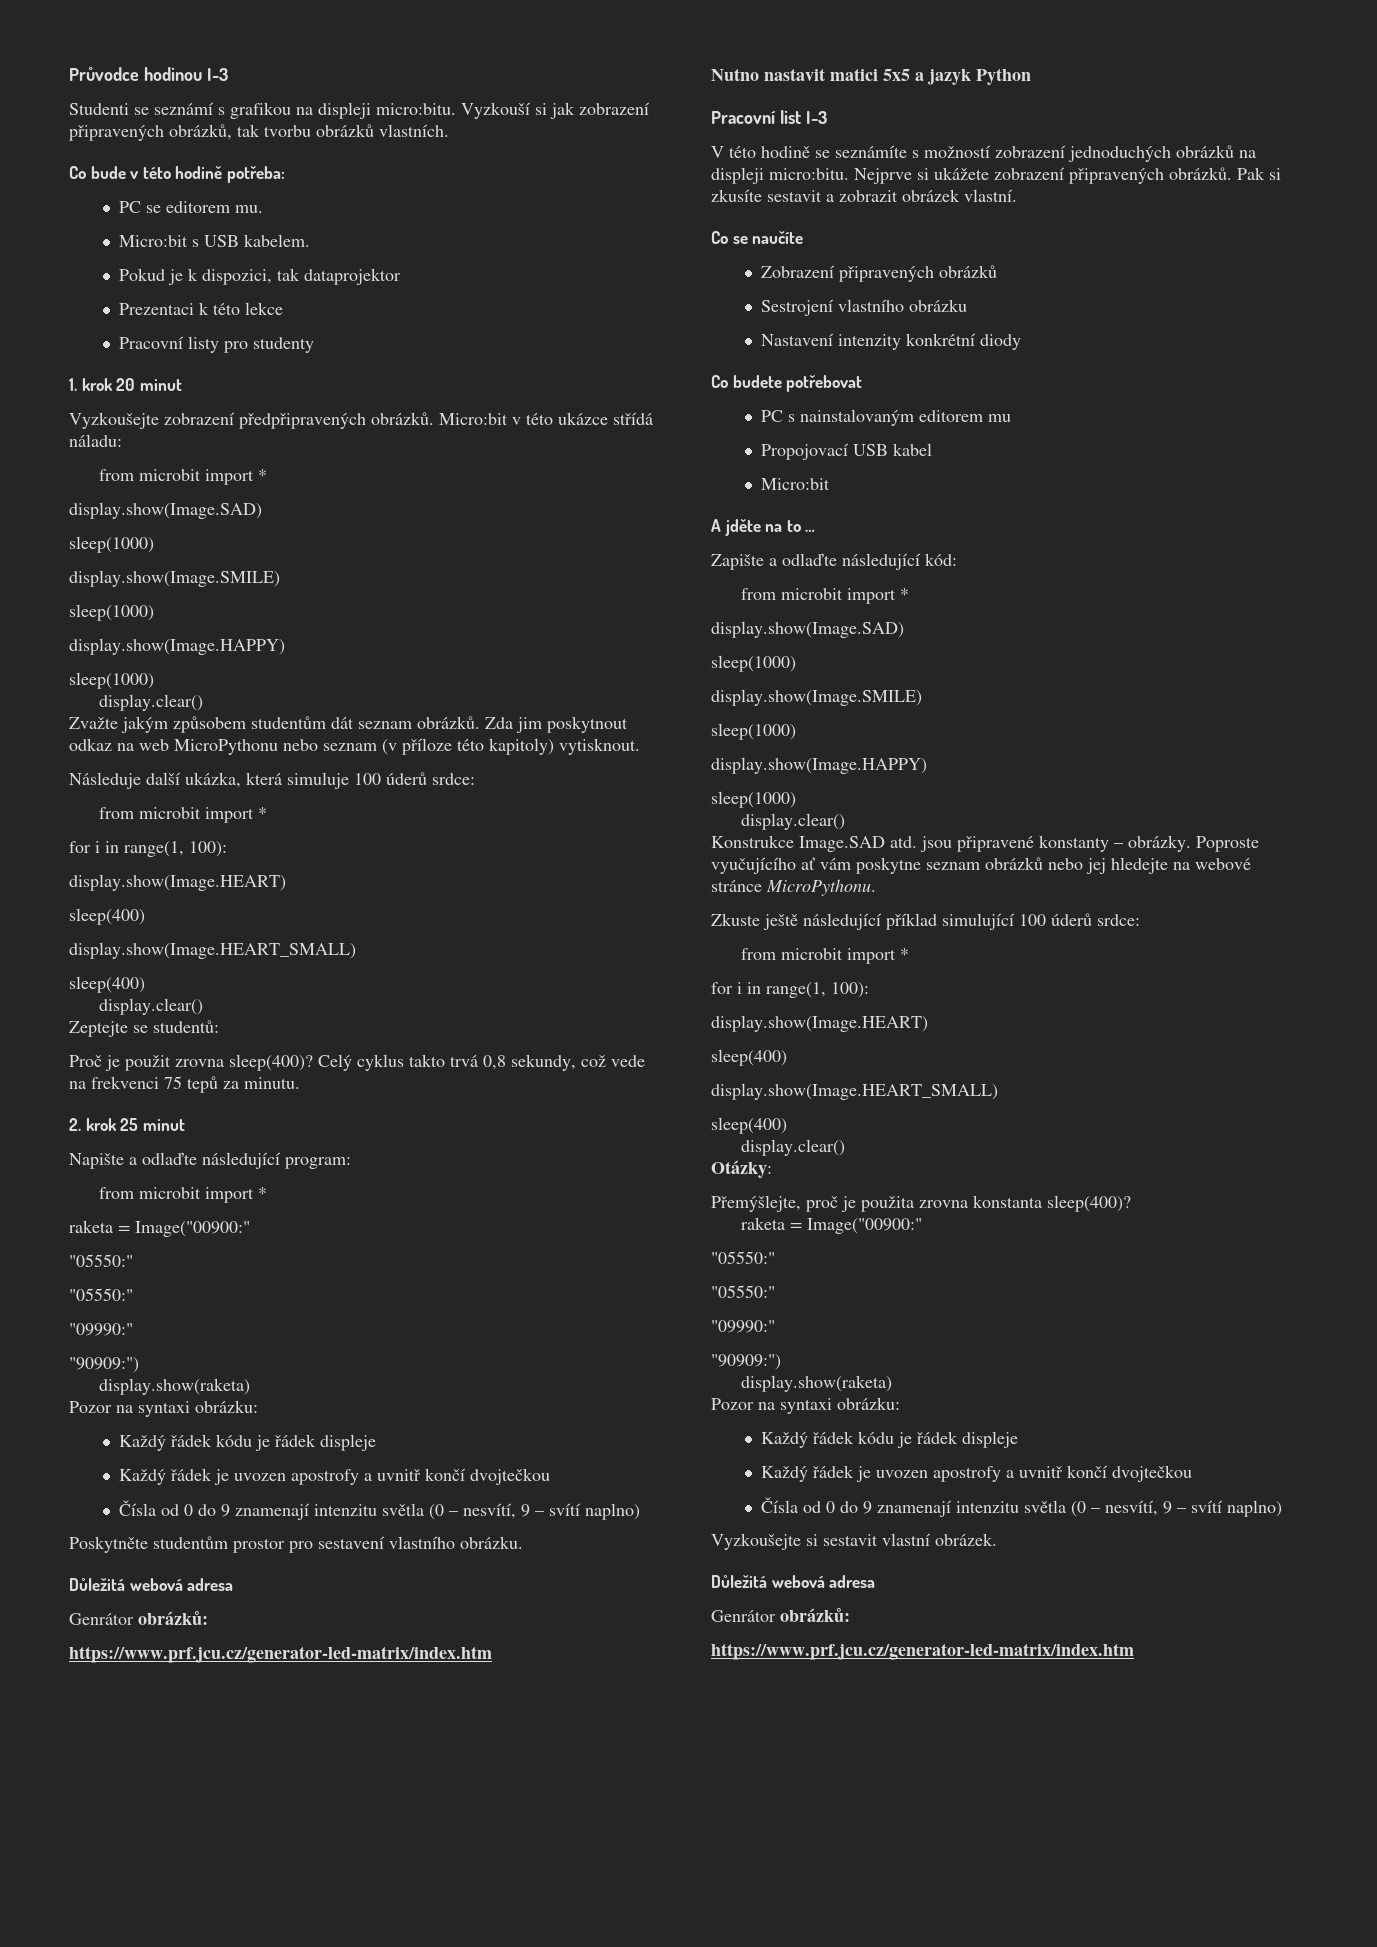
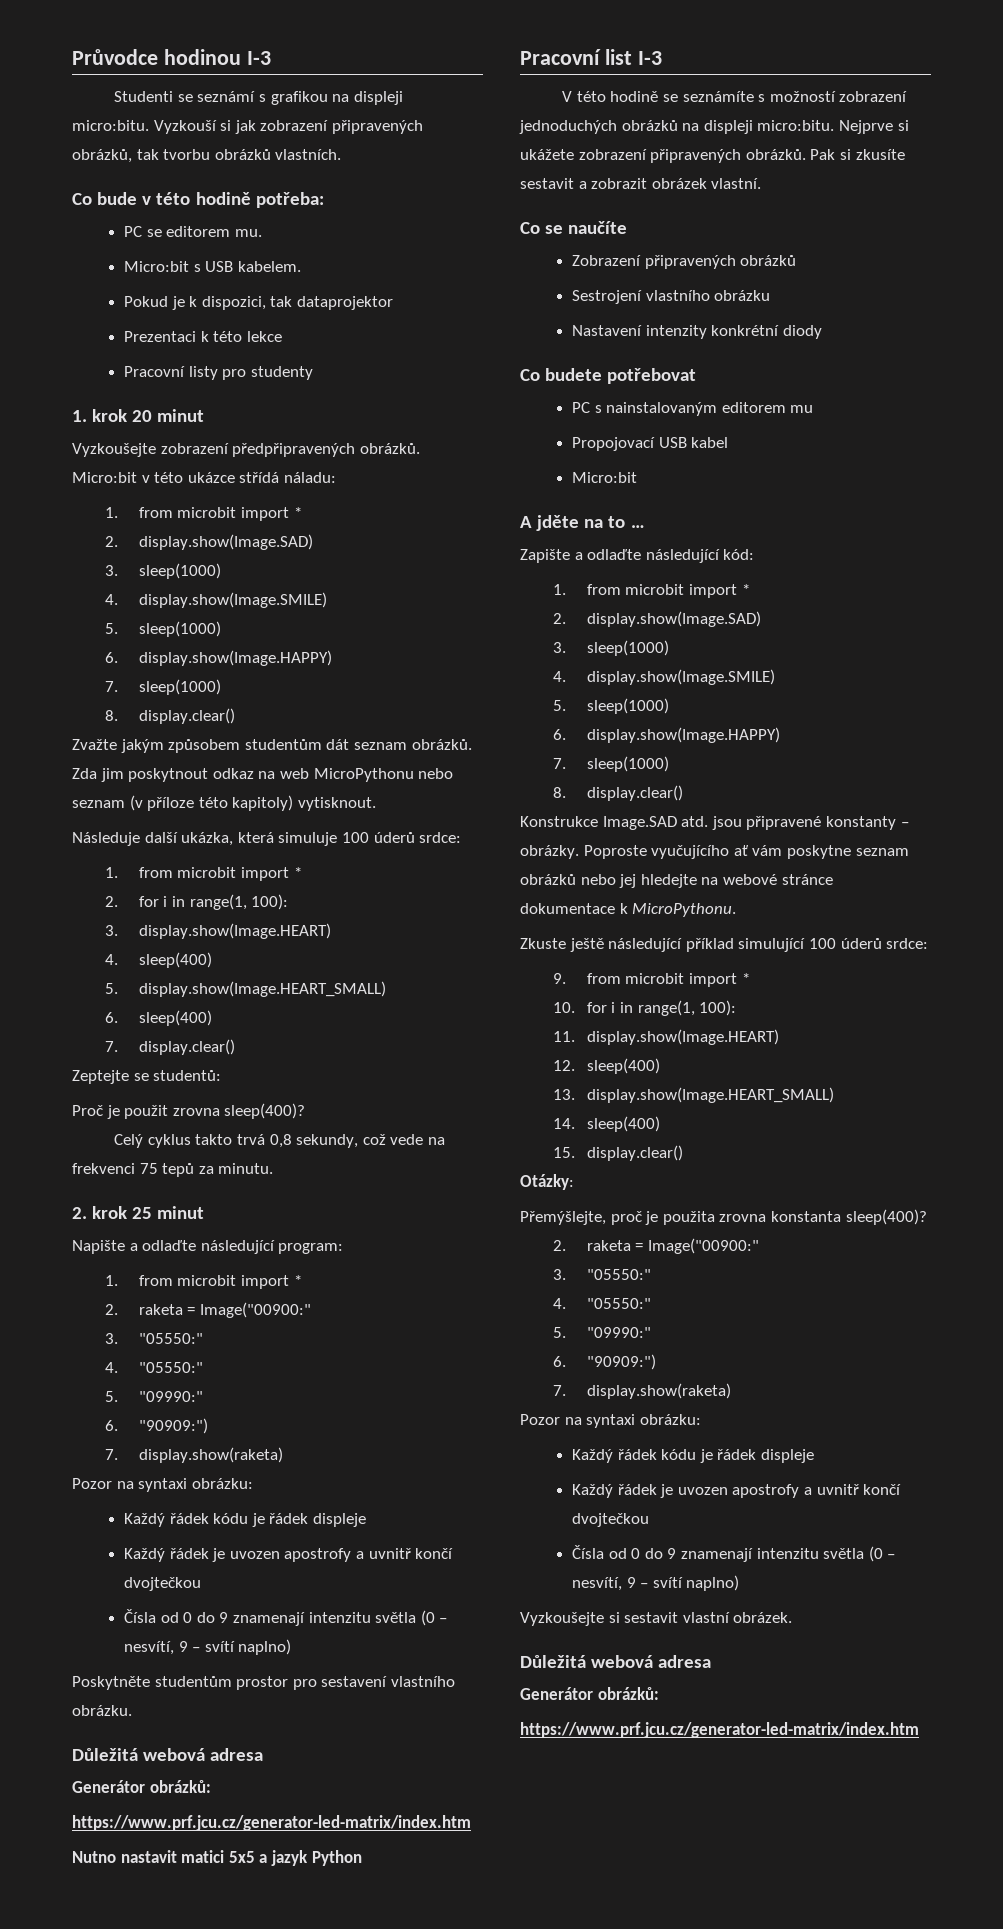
[99,469,268,485] [69,502,262,519] [69,536,154,553] [69,570,280,587] [69,604,154,621] [69,638,285,655] [69,672,154,689] from microbit import * // display.show(Image.SAD) // sleep(1000) // display.show(Image.SMILE) // sleep(1000) // display.show(Image.HAPPY) // sleep(1000) // -> [105,507,302,521] [105,534,313,550] [105,563,221,579] [105,592,327,608] [105,621,221,637] [105,650,332,666] [105,679,221,695] [105,710,119,721] 1. from microbit import * // 2. display.show(Image.SAD) // 3. sleep(1000) // 4. display.show(Image.SMILE) // 5. sleep(1000) // 6. display.show(Image.HAPPY) // 7. sleep(1000) // 8.
[99,807,268,823] [69,841,227,857] [69,874,286,891] [69,908,145,925] [69,942,356,959] [69,976,145,993] from microbit import * // for i in range(1, 100): // display.show(Image.HEART) // sleep(400) // display.show(Image.HEART_SMALL) // sleep(400) // -> [105,867,302,881] [105,894,289,910] [105,923,331,939] [105,952,212,968] [105,981,386,997] [105,1010,212,1026] [105,1041,119,1052] 1. from microbit import * // 2. for i in range(1, 100): // 3. display.show(Image.HEART) // 4. sleep(400) // 5. display.show(Image.HEART_SMALL) // 6. sleep(400) // 7.
(313, 1062) none -> (306, 1111) //
[99,1187,268,1203] [69,1220,250,1237] [69,1254,133,1267] [69,1288,133,1301] [69,1323,133,1336] [69,1357,139,1373] from microbit import * // raketa = Image("00900:" // "05550:" // "05550:" // "09990:" // "90909:") // -> [105,1275,302,1289] [105,1302,311,1318] [105,1333,203,1344] [105,1362,203,1373] [105,1391,203,1402] [105,1418,208,1434] [105,1449,119,1460] 1. from microbit import * // 2. raketa = Image("00900:" // 3. "05550:" // 4. "05550:" // 5. "09990:" // 6. "90909:") // 7.
[69,1613,134,1625] Genrátor -> [72,1780,145,1793] Generátor
[741,588,910,604] [711,621,904,638] [711,655,796,672] [711,689,922,706] [711,723,796,740] [711,757,927,774] [711,791,796,808] from microbit import * // display.show(Image.SAD) // sleep(1000) // display.show(Image.SMILE) // sleep(1000) // display.show(Image.HAPPY) // sleep(1000) // -> [553,584,750,598] [553,611,761,627] [553,640,669,656] [553,669,775,685] [553,698,669,714] [553,727,780,743] [553,756,669,772] [553,787,567,798] 1. from microbit import * // 2. display.show(Image.SAD) // 3. sleep(1000) // 4. display.show(Image.SMILE) // 5. sleep(1000) // 6. display.show(Image.HAPPY) // 7. sleep(1000) // 8.
(762, 886) none -> [520,903,628,914] dokumentace k
[741,948,910,964] [711,982,869,998] [711,1015,928,1032] [711,1049,787,1066] [711,1083,998,1100] [711,1117,787,1134] from microbit import * // for i in range(1, 100): // display.show(Image.HEART) // sleep(400) // display.show(Image.HEART_SMALL) // sleep(400) // -> [553,973,750,987] [553,1000,737,1016] [553,1029,779,1045] [553,1058,660,1074] [553,1087,834,1103] [553,1116,660,1132] [553,1147,576,1158] 9. from microbit import * // 10. for i in range(1, 100): // 11. display.show(Image.HEART) // 12. sleep(400) // 13. display.show(Image.HEART_SMALL) // 14. sleep(400) // 15.
[741,1217,923,1234] [711,1251,775,1264] [711,1285,775,1298] [711,1320,775,1333] [711,1354,781,1370] raketa = Image("00900:" // "05550:" // "05550:" // "09990:" // "90909:") // -> [553,1238,759,1254] [553,1269,651,1280] [553,1298,651,1309] [553,1327,651,1338] [553,1354,656,1370] [553,1385,567,1396] 2. raketa = Image("00900:" // 3. "05550:" // 4. "05550:" // 5. "09990:" // 6. "90909:") // 7.
[711,1610,776,1622] Genrátor -> [520,1687,593,1700] Generátor

